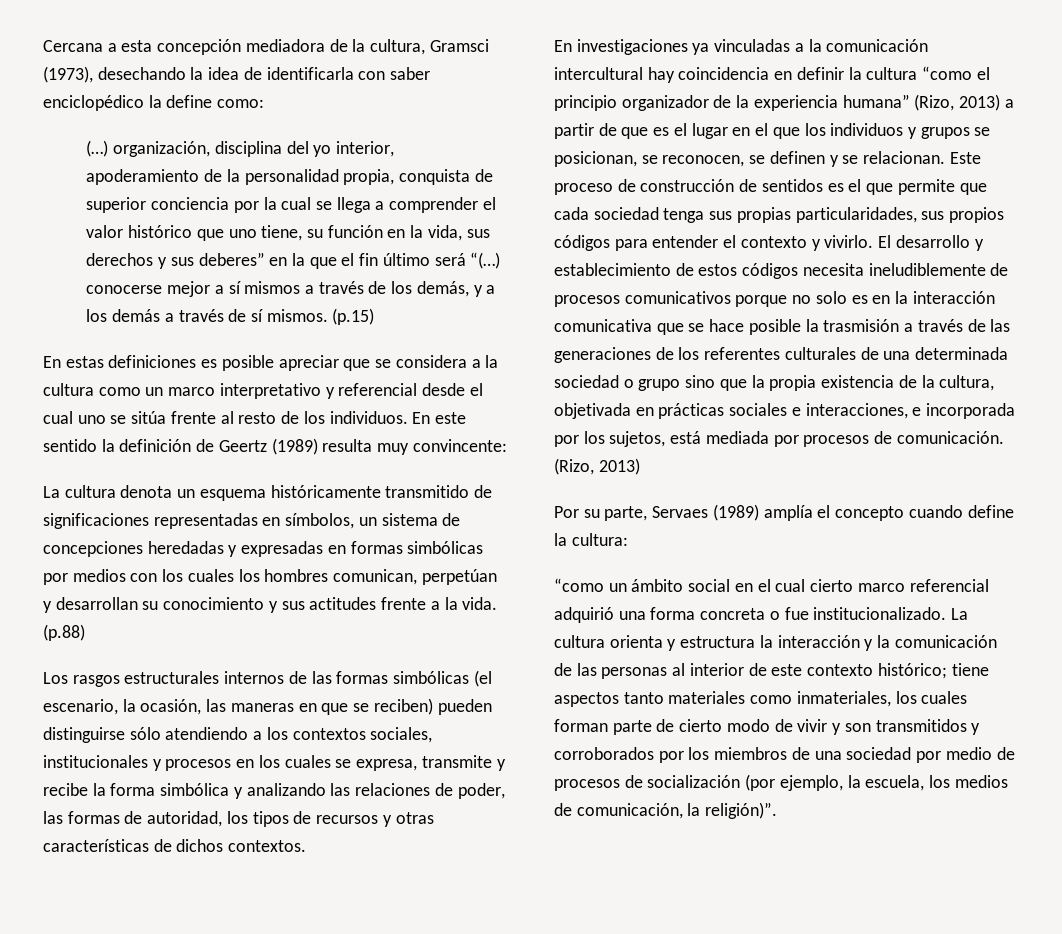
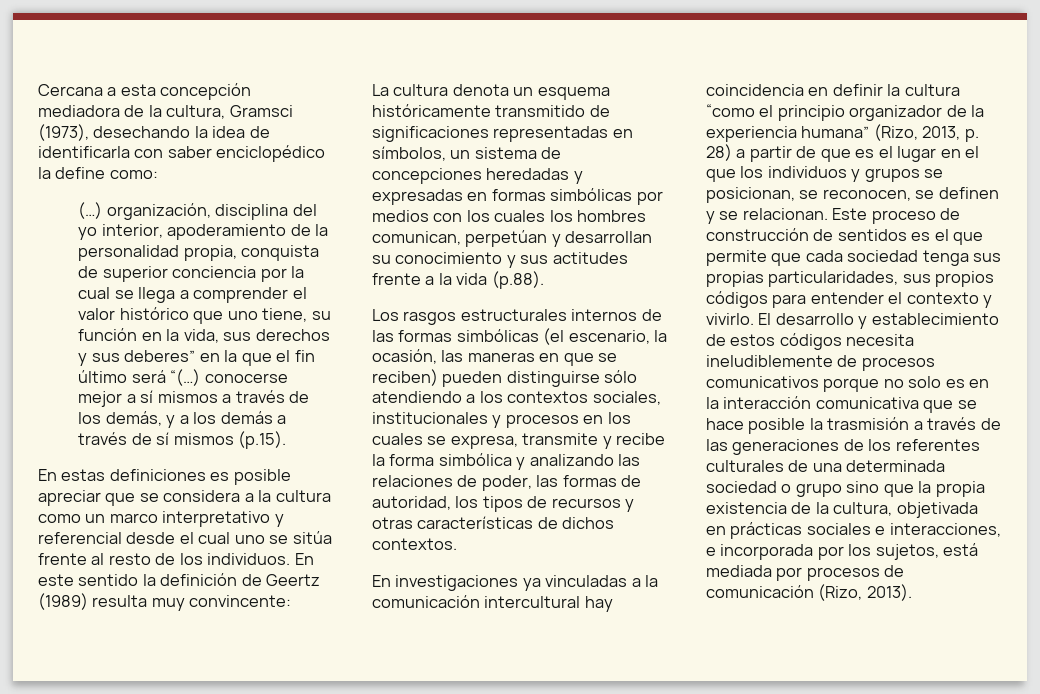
[266,308,375,325] mismos. (p.15) -> [173,431,287,449] mismos (p.15).
[462,597,498,610] [43,624,85,641] vida. (p.88) -> [456,271,544,289] vida (p.88).
[959,94,1001,111] 2013) -> [922,126,979,142] [706,144,732,161] 2013, p. 28)
[896,431,1004,444] [554,458,640,475] [554,504,1014,521] [554,533,628,546] [554,578,989,592] [554,607,969,623] [554,635,997,651] [554,663,989,679] [554,691,968,707] [554,719,981,735] [554,747,1015,763] [554,774,1008,791] [554,802,778,819] comunicación. (Rizo, 2013) // Por su parte, Servaes (1989) amplía el concepto cuando define la cultura: // “como un ámbito social en el cual cierto marco referencial adquirió una forma concreta o fue institucionalizado. La cultura orienta y estructura la interacción y la comunicación de las personas al interior de este contexto histórico; tiene aspectos tanto materiales como inmateriales, los cuales forman parte de cierto modo de vivir y son transmitidos y corroborados por los miembros de una sociedad por medio de procesos de socialización (por ejemplo, la escuela, los medios de comunicación, la religión)”. -> [706,584,912,601] comunicación (Rizo, 2013).

